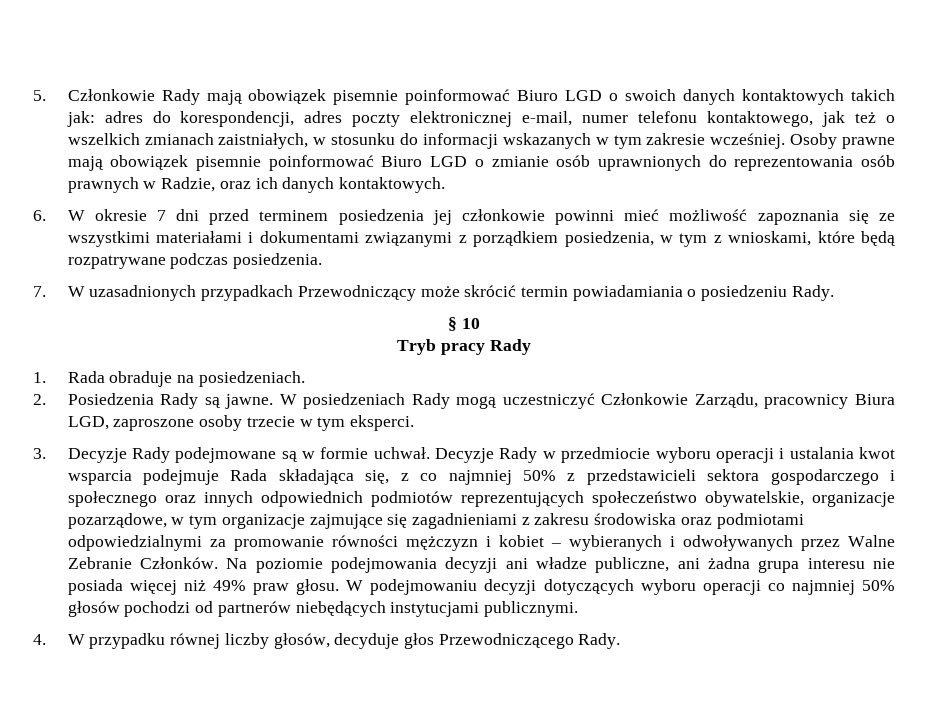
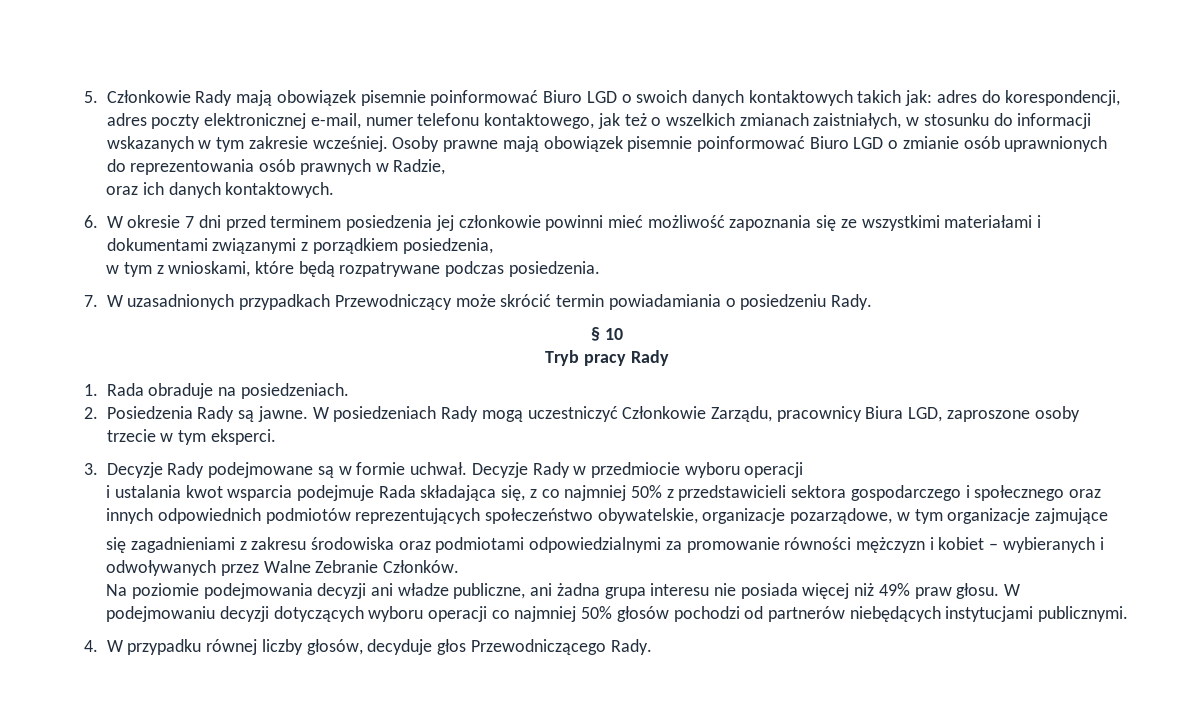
(216, 184) none -> (446, 167) //
(654, 239) none -> (493, 246) //
(774, 455) none -> (804, 470) //
(383, 521) none -> (1109, 516) //
(218, 563) none -> (459, 566) //

